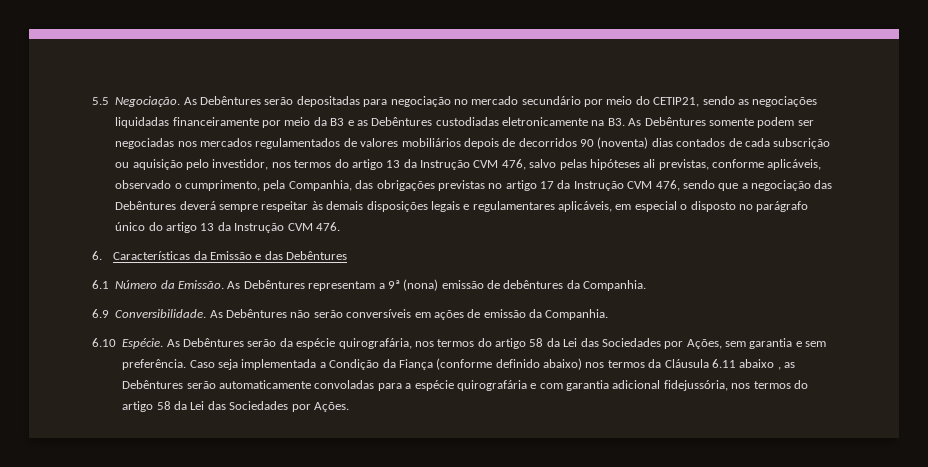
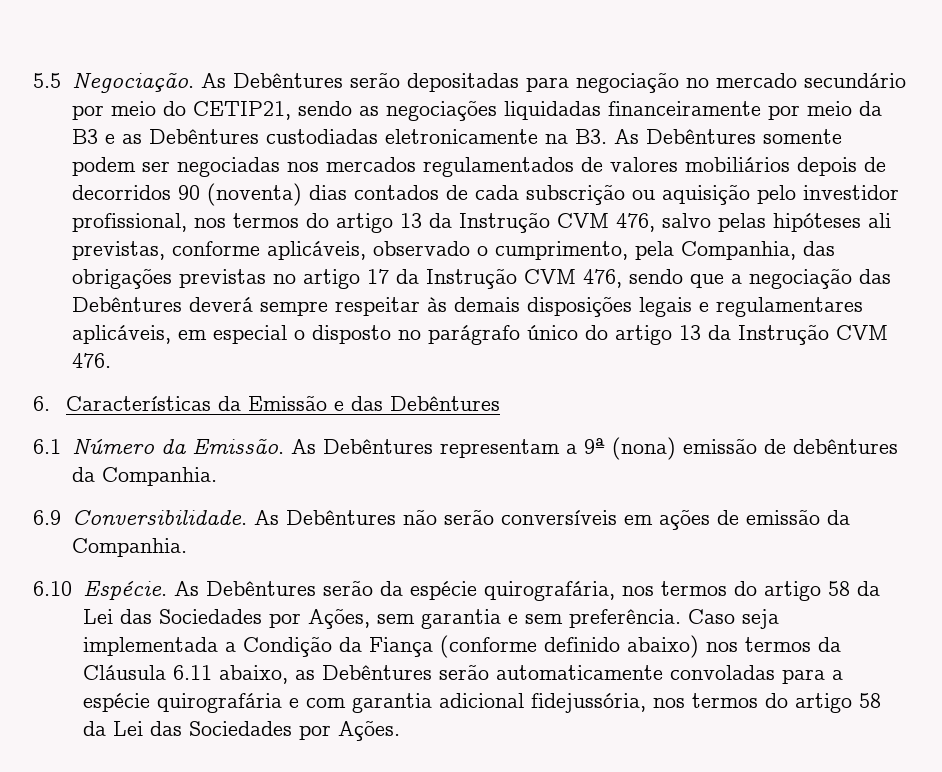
[212,159,269,170] investidor, -> [802,185,899,200] [71,213,187,232] investidor profissional,
[739,359,781,370] abaixo , -> [218,665,288,684] abaixo,

